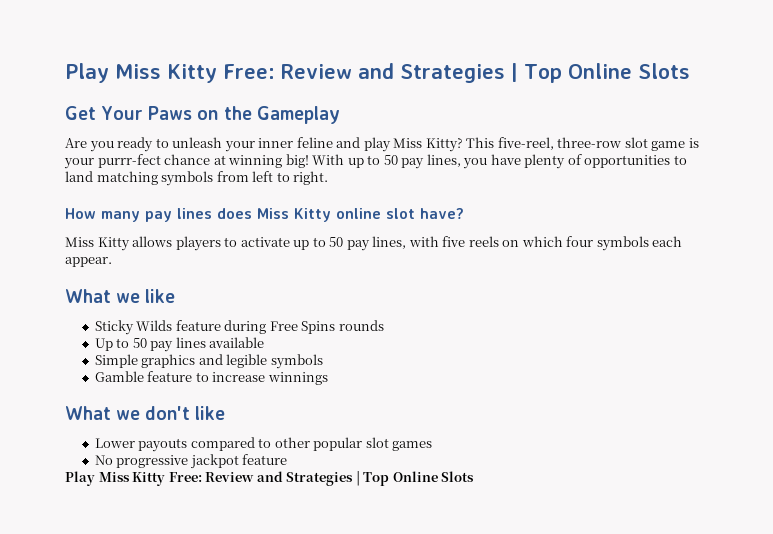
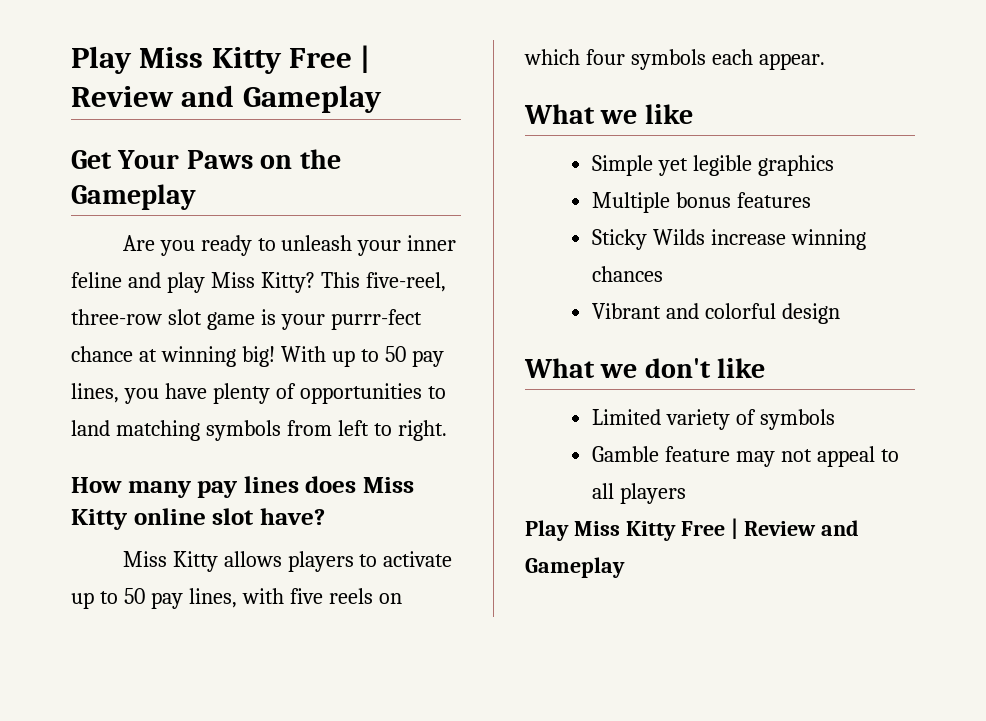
[65,63,690,83] Play Miss Kitty Free: Review and Strategies | Top Online Slots -> [71,45,371,74] [71,85,382,113] Play Miss Kitty Free | Review and Gameplay
[94,320,384,335] [94,337,265,352] [94,354,323,369] [94,371,328,385] [65,406,226,420] [94,437,433,452] [94,454,288,469] [65,471,475,486] Sticky Wilds feature during Free Spins rounds // Up to 50 pay lines available // Simple graphics and legible symbols // Gamble feature to increase winnings // What we don't like // Lower payouts compared to other popular slot games // No progressive jackpot feature // Play Miss Kitty Free: Review and Strategies | Top Online Slots -> [592,155,835,176] [592,192,812,213] [592,229,867,250] [592,266,664,282] [592,303,841,324] [524,358,766,378] [592,409,836,430] [592,446,899,467] [592,483,687,504] [525,518,859,541] [525,557,625,578] Simple yet legible graphics // Multiple bonus features // Sticky Wilds increase winning chances // Vibrant and colorful design // What we don't like // Limited variety of symbols // Gamble feature may not appeal to all players // Play Miss Kitty Free | Review and Gameplay

